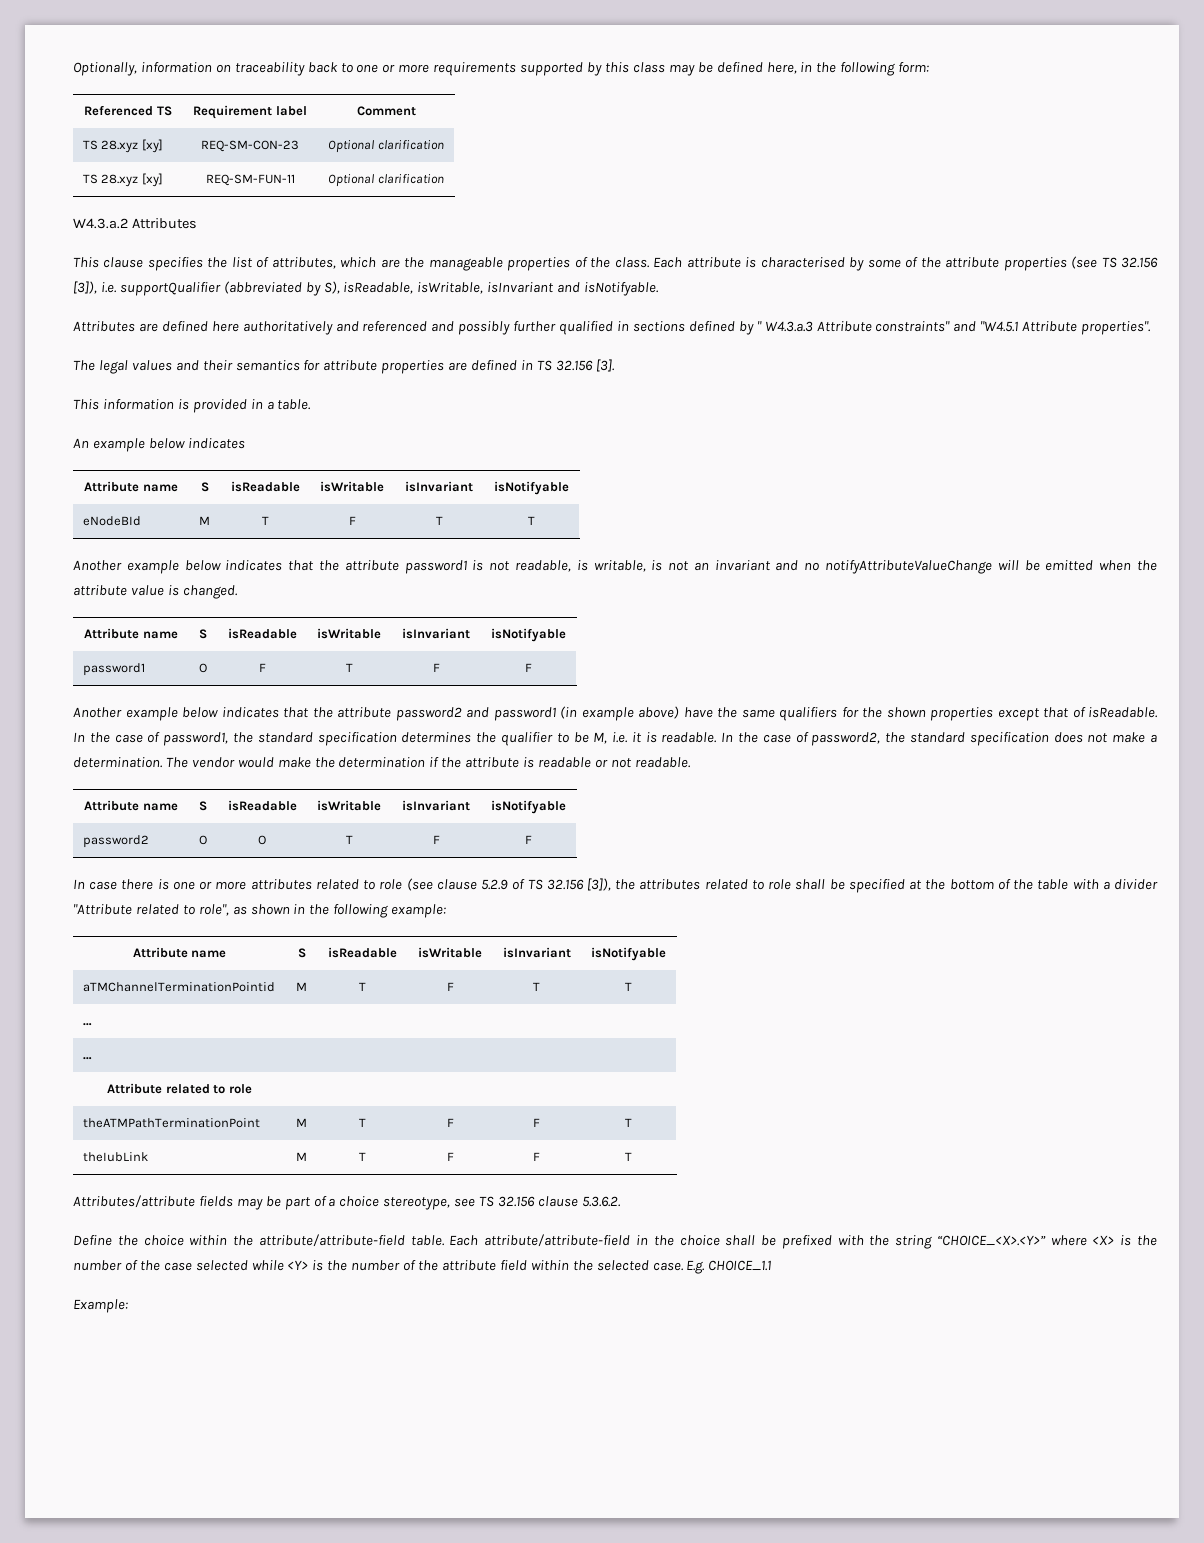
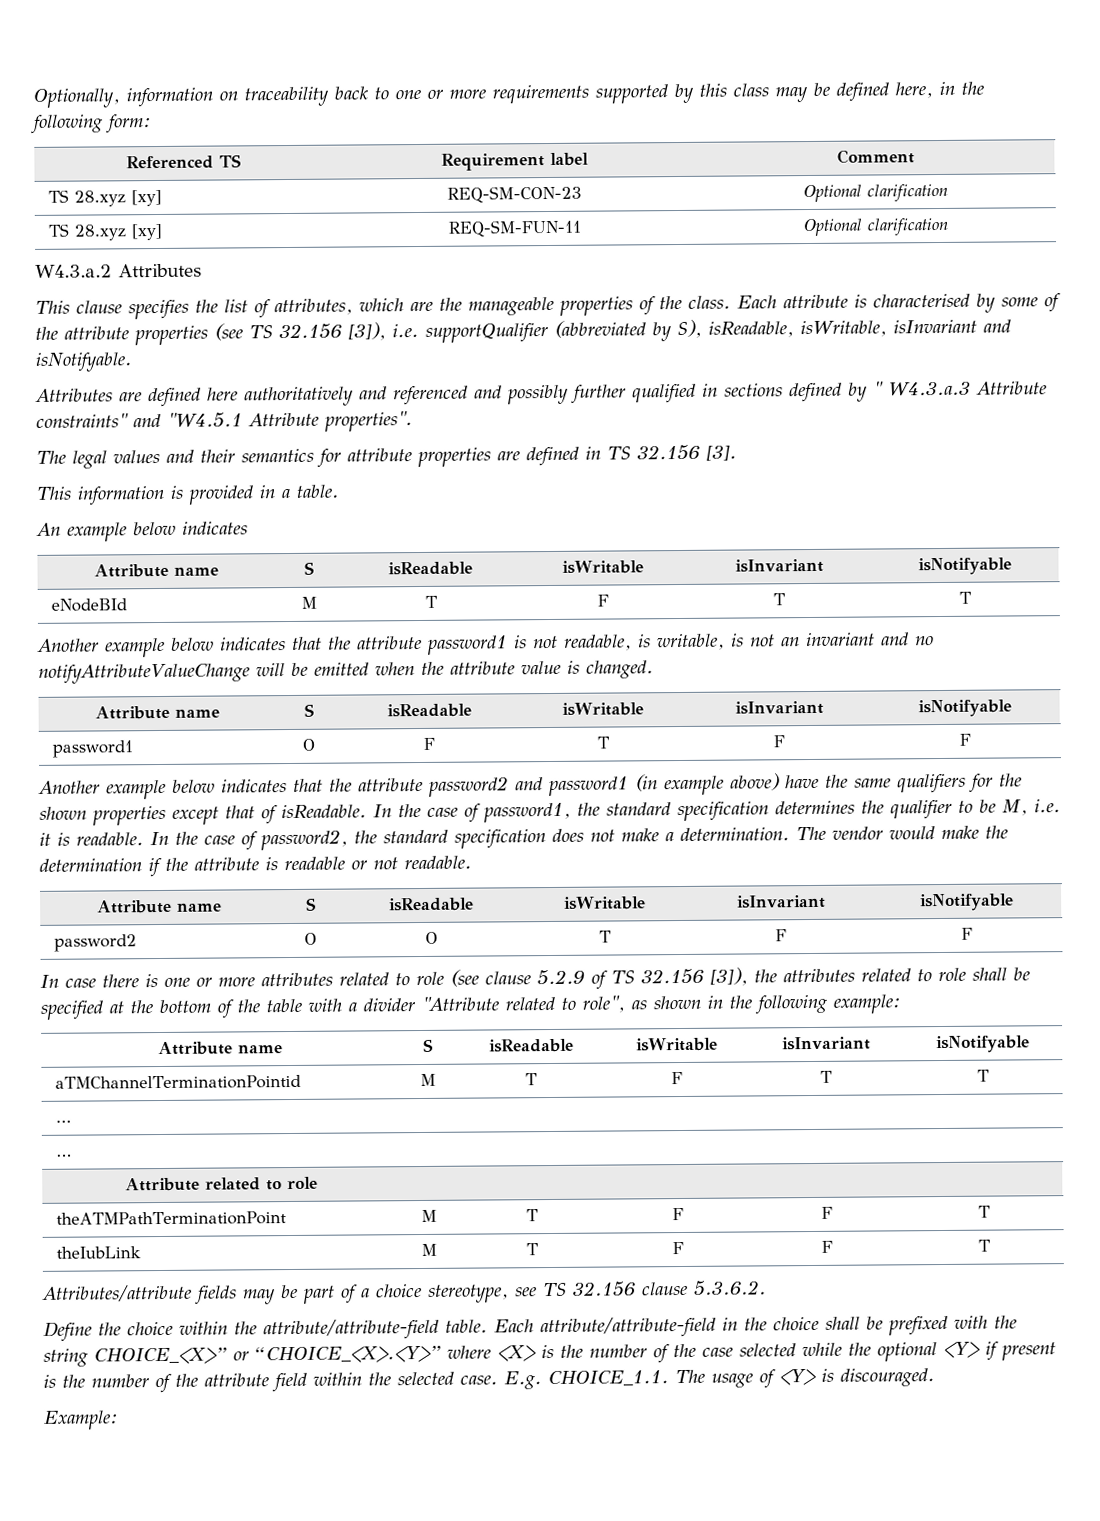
(933, 1242) none -> [94,1347,250,1365] CHOICE_<X>” or
[287,1260,309,1270] <Y> -> [848,1341,1056,1362] the optional <Y> if present
[708,1260,772,1271] CHOICE_1.1 -> [548,1368,935,1389] CHOICE_1.1. The usage of <Y> is discouraged.

